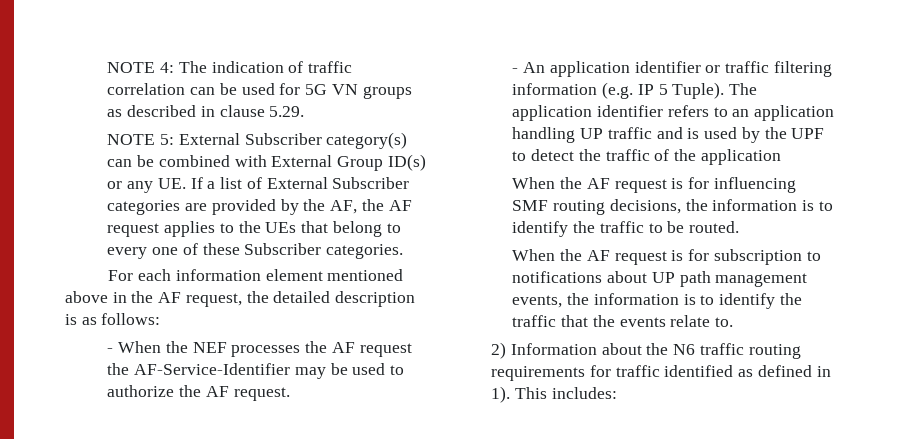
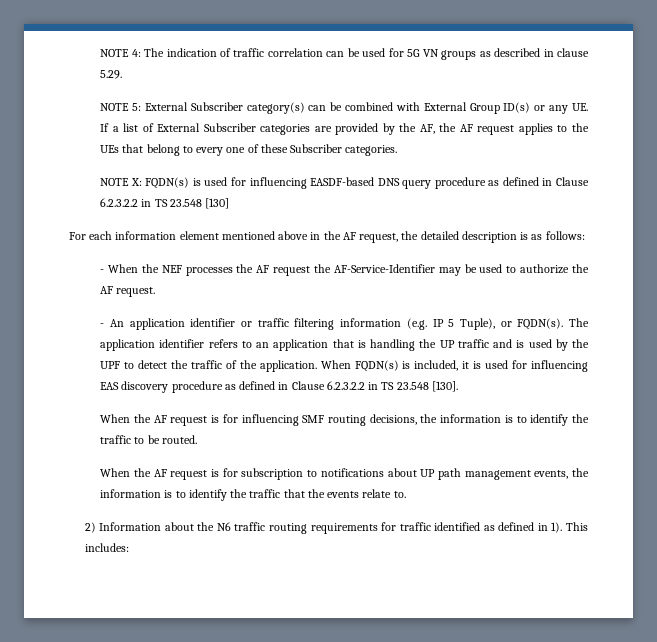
(404, 251) none -> [100,177,589,189] [100,198,230,209] // NOTE X: FQDN(s) is used for influencing EASDF-based DNS query procedure as defined in Clause 6.2.3.2.2 in TS 23.548 [130]
[672,82,725,99] Tuple). -> [459,318,564,330] Tuple), or FQDN(s).
[512,127,576,143] handling -> [332,339,437,351] that is handling the
[700,149,781,165] application -> [259,360,588,372] [100,381,458,393] application. When FQDN(s) is included, it is used for influencing EAS discovery procedure as defined in Clause 6.2.3.2.2 in TS 23.548 [130].

